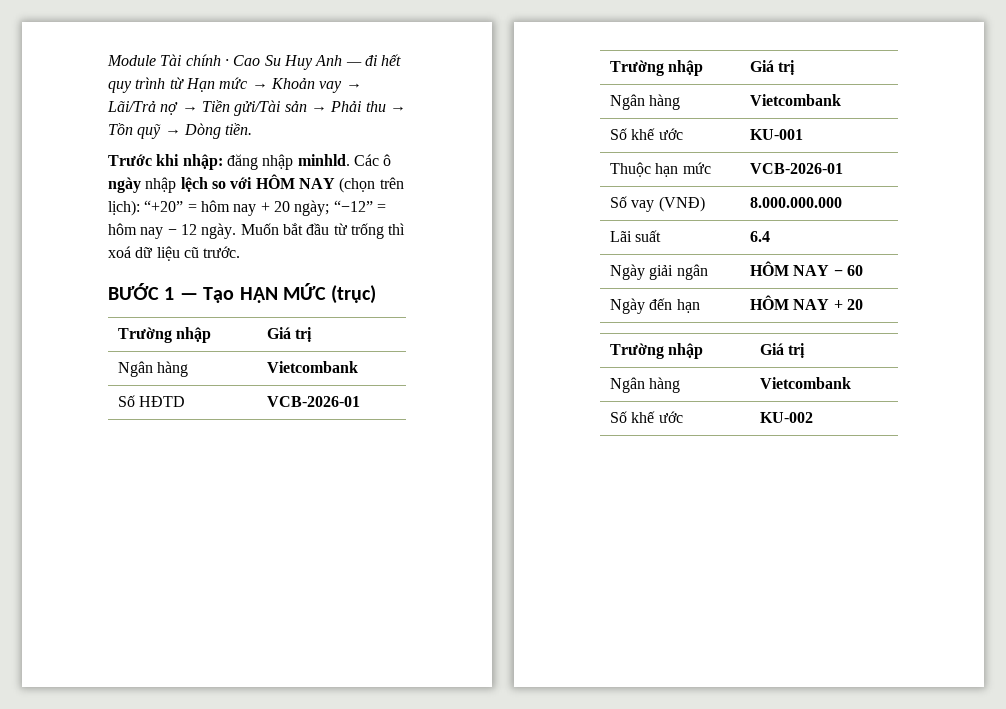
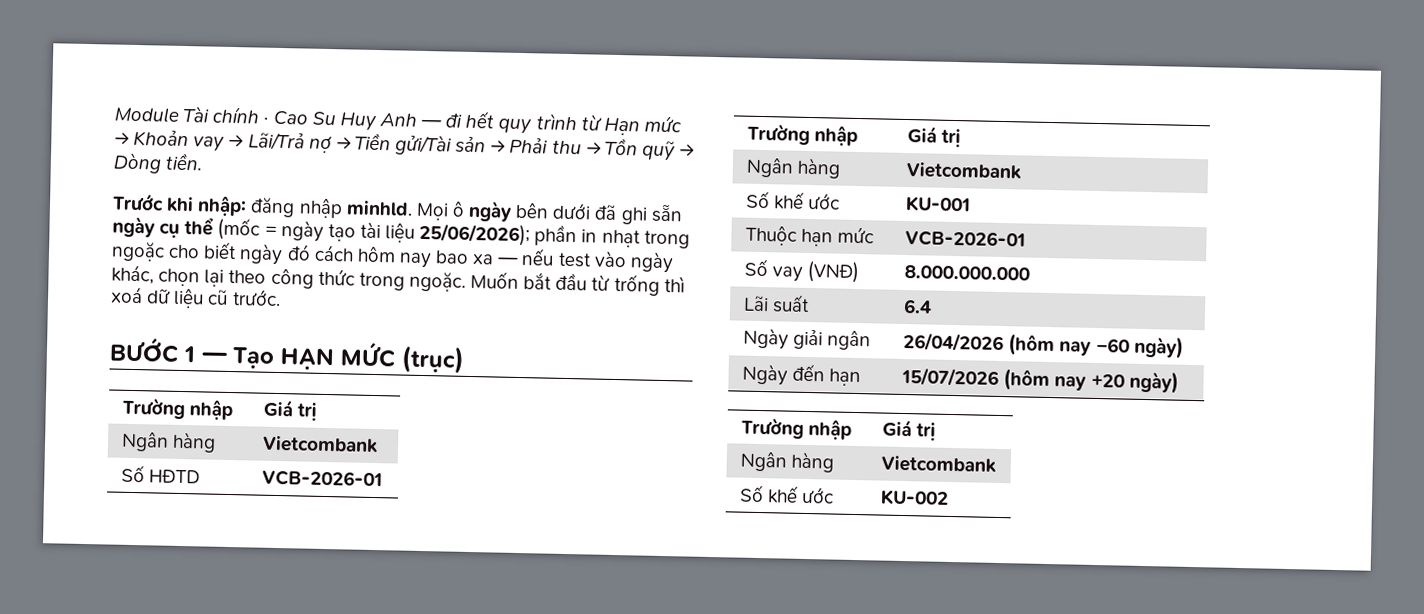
[353,154,379,166] Các -> [415,202,449,221] Mọi
[145,174,404,193] [108,200,386,216] [108,223,237,239] nhập lệch so với HÔM NAY (chọn trên lịch): “+20” = hôm nay + 20 ngày; “−12” = hôm nay − 12 ngày. -> [515,201,683,225] [112,215,690,249] [111,241,674,274] [111,264,466,292] bên dưới đã ghi sẵn ngày cụ thể (mốc = ngày tạo tài liệu 25/06/2026); phần in nhạt trong ngoặc cho biết ngày đó cách hôm nay bao xa — nếu test vào ngày khác, chọn lại theo công thức trong ngoặc.
[750,261,864,276] [610,298,700,314] [750,295,864,310] HÔM NAY − 60 // Ngày đến hạn | HÔM NAY + 20 -> [903,331,1184,359] [742,363,862,387] [901,366,1179,394] 26/04/2026 (hôm nay −60 ngày) // Ngày đến hạn | 15/07/2026 (hôm nay +20 ngày)

